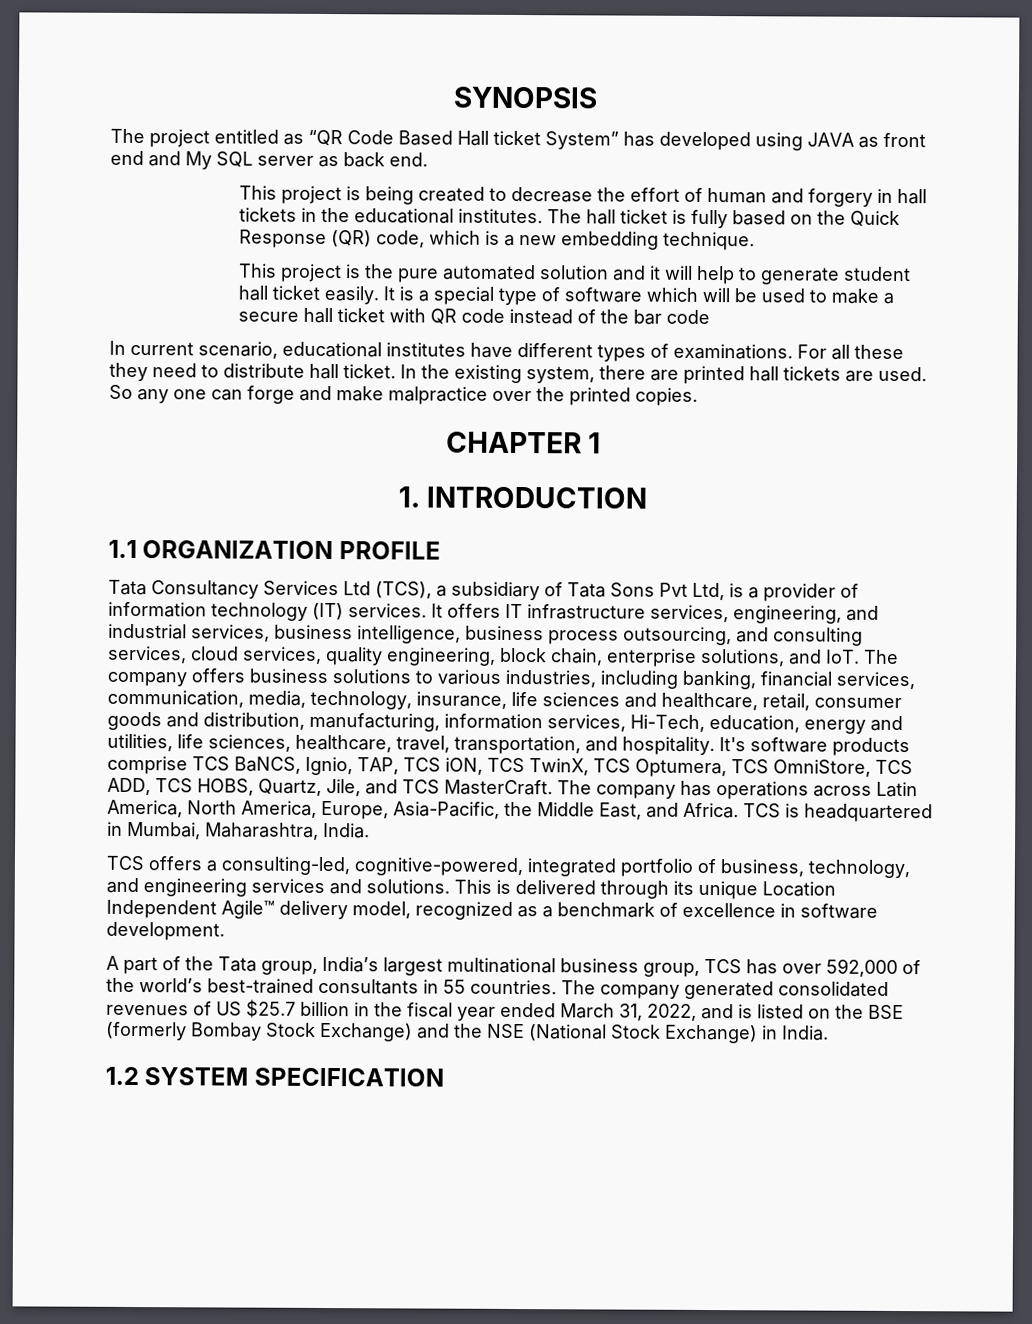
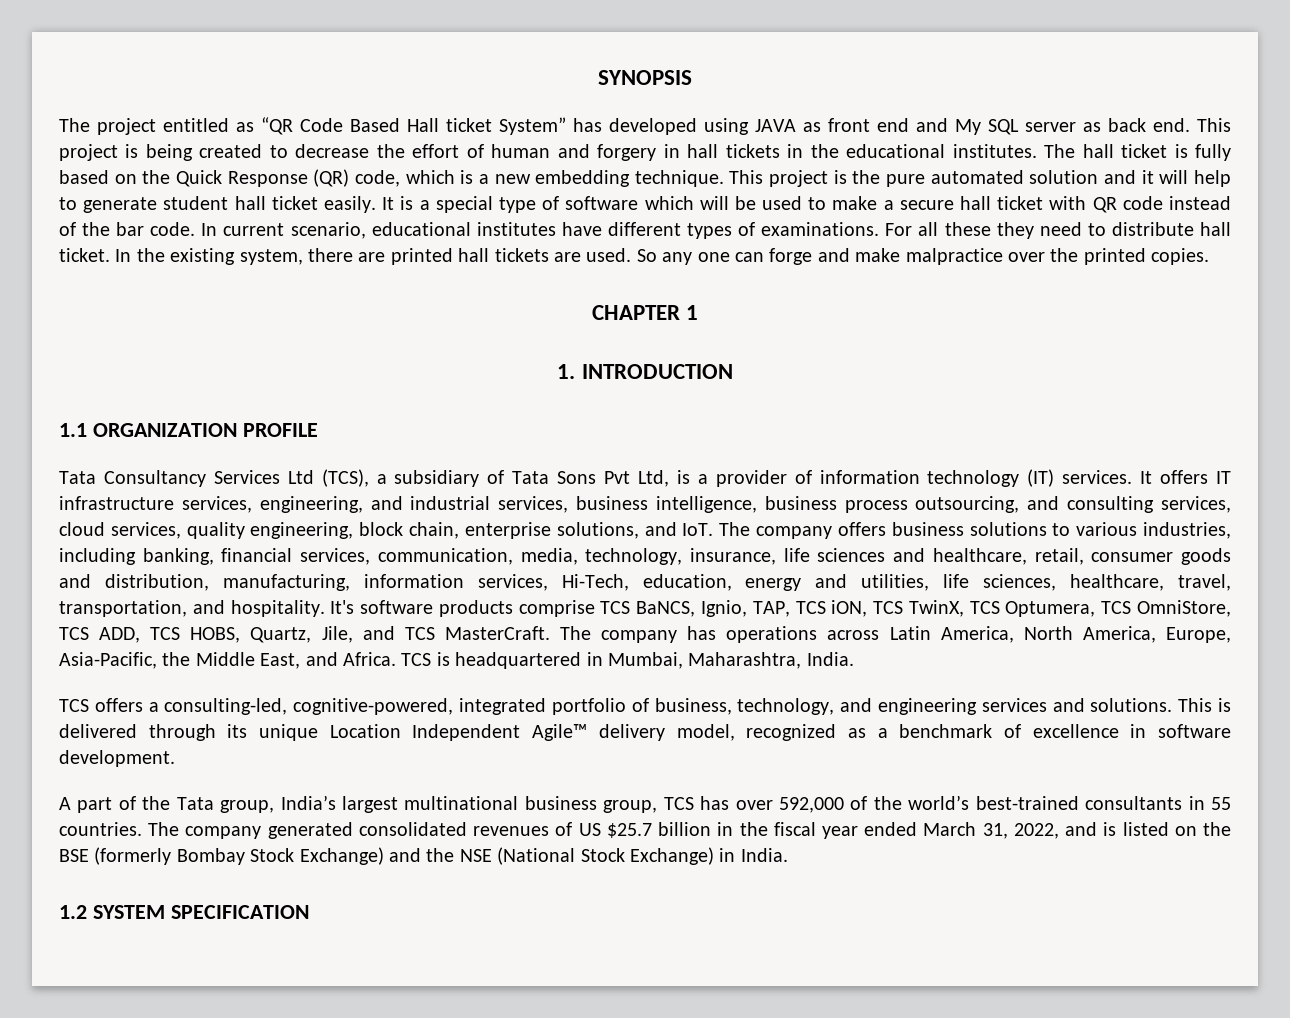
(428, 159) // -> (1190, 125) none
(755, 241) // -> (724, 178) none
[665,309,710,325] code // -> [150,222,196,236] code.

